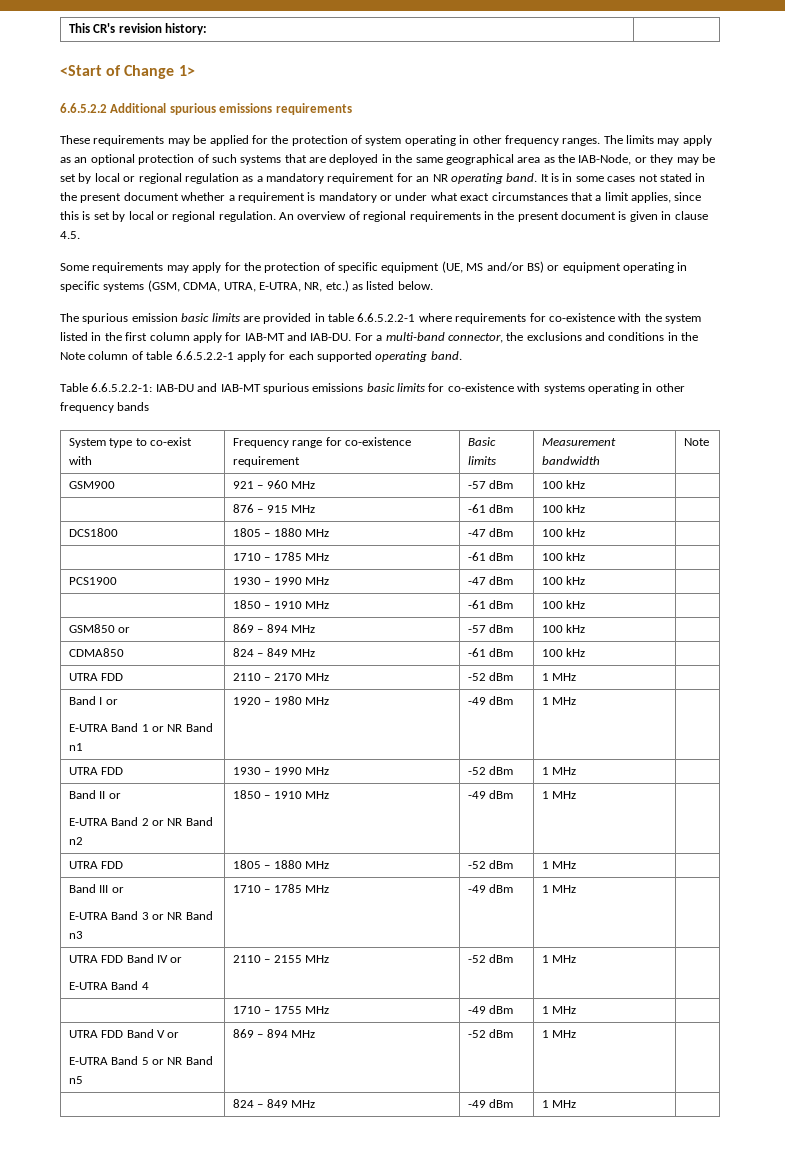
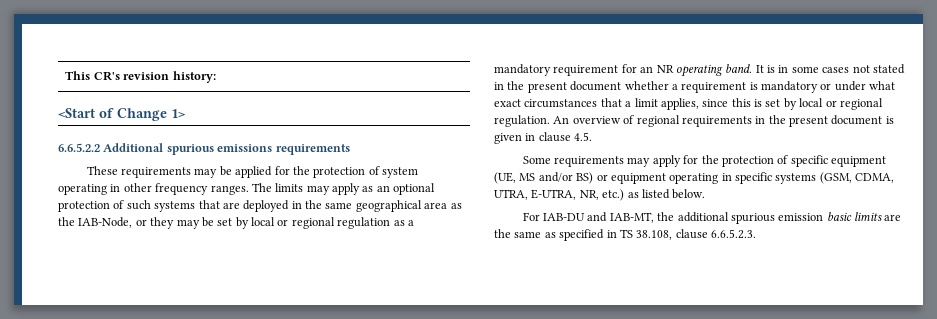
[60,313,79,322] The -> [522,212,729,223] For IAB-DU and IAB-MT, the additional
[263,313,701,324] [60,332,699,343] [60,351,462,362] [60,383,685,394] [60,402,150,413] [68,437,192,448] [68,456,92,465] [232,437,411,448] [232,456,300,467] [467,437,496,446] [467,456,496,465] [541,438,616,446] [541,456,600,465] [683,438,709,446] [68,481,115,489] [232,480,315,489] [467,480,514,489] [541,480,586,489] [232,504,315,513] [467,504,514,513] [541,504,586,513] [68,528,118,537] [232,528,329,537] [467,528,514,537] [541,528,586,537] [232,552,329,561] [467,552,514,561] [541,552,586,561] [68,577,117,585] [232,577,329,585] [467,576,514,585] [541,576,586,585] [232,600,329,609] [467,600,514,609] [541,600,586,609] [68,624,131,633] [232,624,315,633] [467,624,514,633] [541,624,586,633] [68,648,124,657] [232,648,315,657] [467,648,514,657] [541,648,586,657] [68,673,124,681] [232,673,329,681] [467,672,514,681] [541,673,577,681] [68,696,118,705] [68,723,213,732] [68,743,83,751] [232,696,329,705] [467,696,514,705] [541,697,577,705] [68,767,124,775] [232,767,329,775] [467,766,514,775] [541,767,577,775] [68,790,121,799] [68,817,213,826] [68,837,83,845] [232,790,329,799] [467,790,514,799] [541,791,577,799] [68,861,124,869] [232,860,329,869] [467,860,514,869] [541,861,577,869] [68,884,124,893] [68,911,213,920] [68,931,83,939] [232,884,329,893] [467,884,514,893] [541,885,577,893] [68,954,183,963] [68,981,149,990] [232,955,329,963] [467,954,514,963] [541,955,577,963] [232,1006,329,1014] [467,1005,514,1014] [541,1006,577,1014] [68,1029,180,1038] [68,1056,213,1065] [68,1076,83,1084] [232,1029,315,1038] [467,1029,514,1038] [541,1030,577,1038] [232,1099,315,1108] [467,1099,514,1108] [541,1100,577,1108] provided in table 6.6.5.2.2-1 where requirements for co-existence with the system listed in the first column apply for IAB-MT and IAB-DU. For a multi-band connector, the exclusions and conditions in the Note column of table 6.6.5.2.2-1 apply for each supported operating band. // Table 6.6.5.2.2-1: IAB-DU and IAB-MT spurious emissions basic limits for co-existence with systems operating in other frequency bands // System type to co-exist with | Frequency range for co-existence requirement | Basic limits | Measurement bandwidth | Note // GSM900 | 921 – 960 MHz | -57 dBm | 100 kHz | // | 876 – 915 MHz | -61 dBm | 100 kHz | // DCS1800 | 1805 – 1880 MHz | -47 dBm | 100 kHz | // | 1710 – 1785 MHz | -61 dBm | 100 kHz | // PCS1900 | 1930 – 1990 MHz | -47 dBm | 100 kHz | // | 1850 – 1910 MHz | -61 dBm | 100 kHz | // GSM850 or | 869 – 894 MHz | -57 dBm | 100 kHz | // CDMA850 | 824 – 849 MHz | -61 dBm | 100 kHz | // UTRA FDD | 2110 – 2170 MHz | -52 dBm | 1 MHz | // Band I or // E-UTRA Band 1 or NR Band n1 | 1920 – 1980 MHz | -49 dBm | 1 MHz | // UTRA FDD | 1930 – 1990 MHz | -52 dBm | 1 MHz | // Band II or // E-UTRA Band 2 or NR Band n2 | 1850 – 1910 MHz | -49 dBm | 1 MHz | // UTRA FDD | 1805 – 1880 MHz | -52 dBm | 1 MHz | // Band III or // E-UTRA Band 3 or NR Band n3 | 1710 – 1785 MHz | -49 dBm | 1 MHz | // UTRA FDD Band IV or // E-UTRA Band 4 | 2110 – 2155 MHz | -52 dBm | 1 MHz | // | 1710 – 1755 MHz | -49 dBm | 1 MHz | // UTRA FDD Band V or // E-UTRA Band 5 or NR Band n5 | 869 – 894 MHz | -52 dBm | 1 MHz | // | 824 – 849 MHz | -49 dBm | 1 MHz | -> [494,229,756,241] the same as specified in TS 38.108, clause 6.6.5.2.3.

